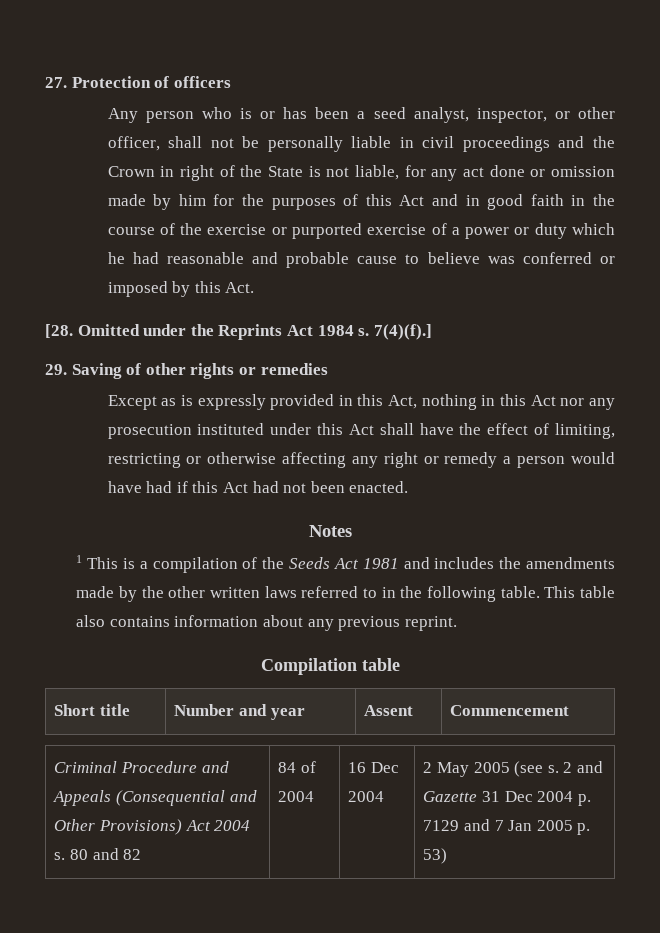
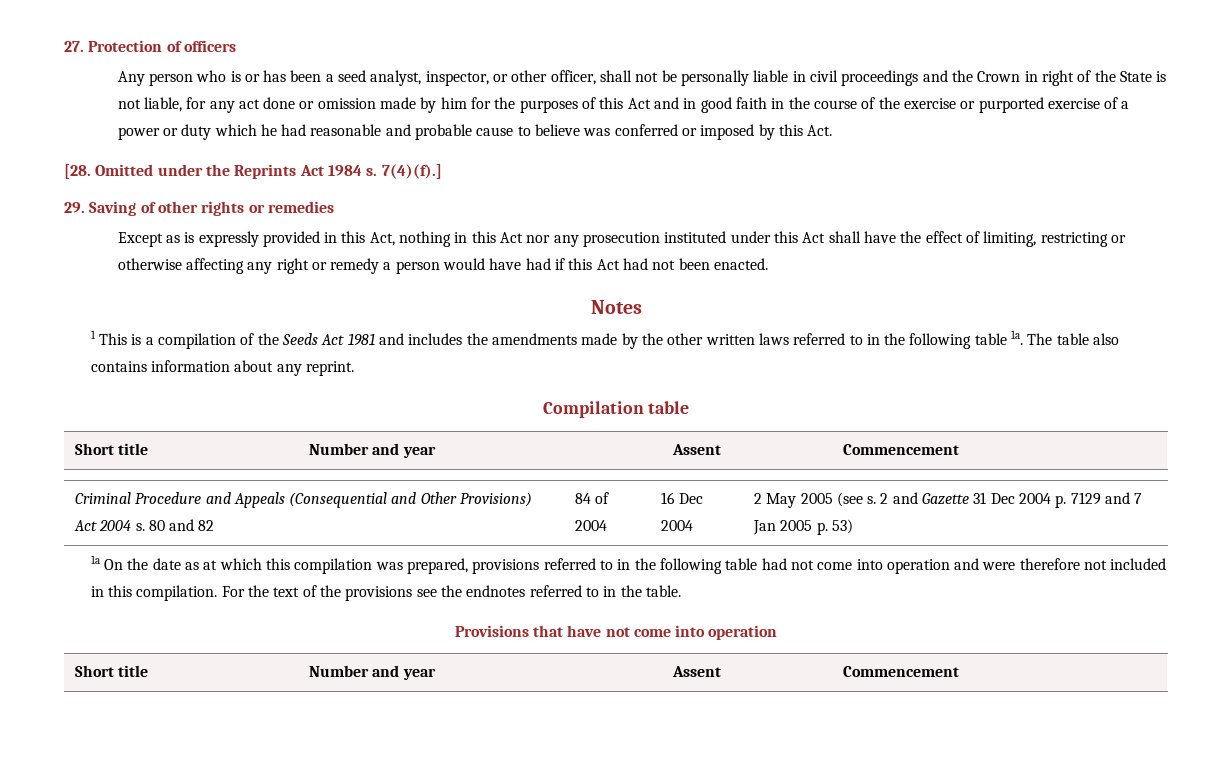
[500,586,576,598] table. This -> [974,330,1053,345] table 1a. The
[338,616,401,631] previous -> (302, 370) none
(448, 856) none -> [90,555,1167,574] [90,585,681,601] [454,625,778,640] [74,665,149,677] [308,665,436,680] [671,666,721,677] [842,666,959,677] // 1a On the date as at which this compilation was prepared, provisions referred to in the following table had not come into operation and were therefore not included in this compilation. For the text of the provisions see the endnotes referred to in the table. // Provisions that have not come into operation // Short title | Number and year | Assent | Commencement

